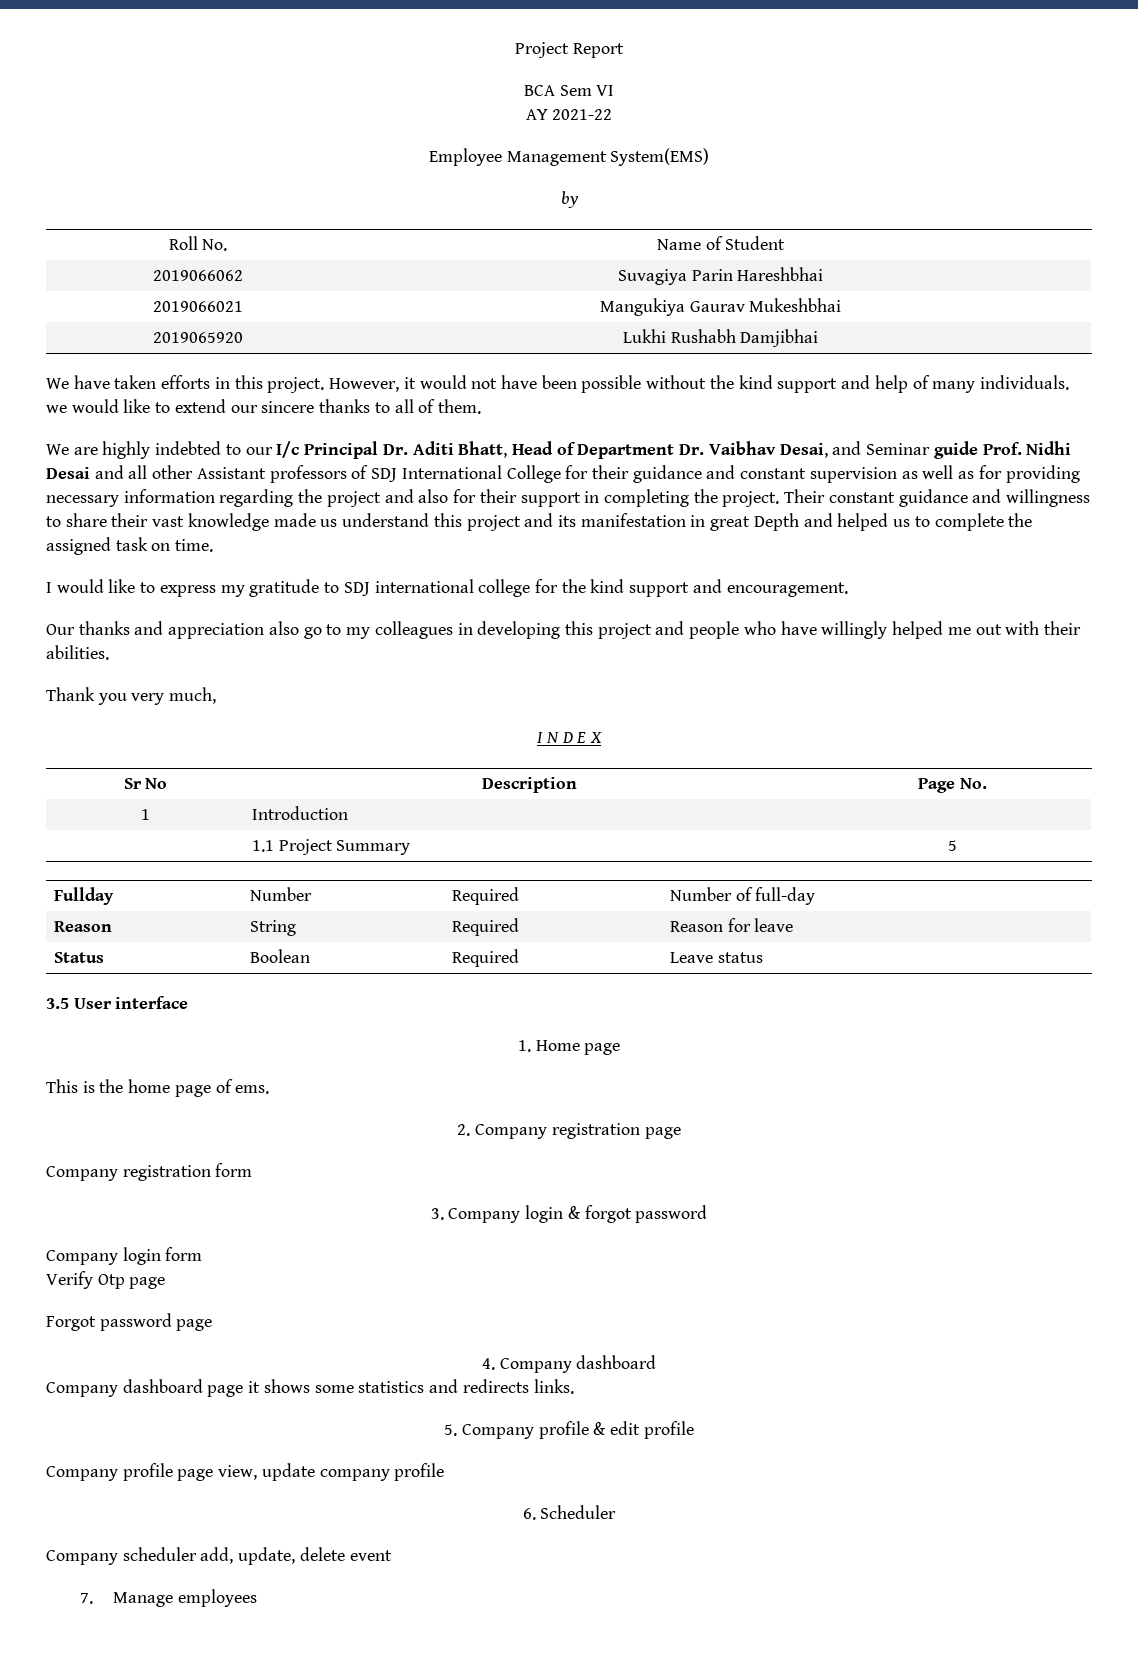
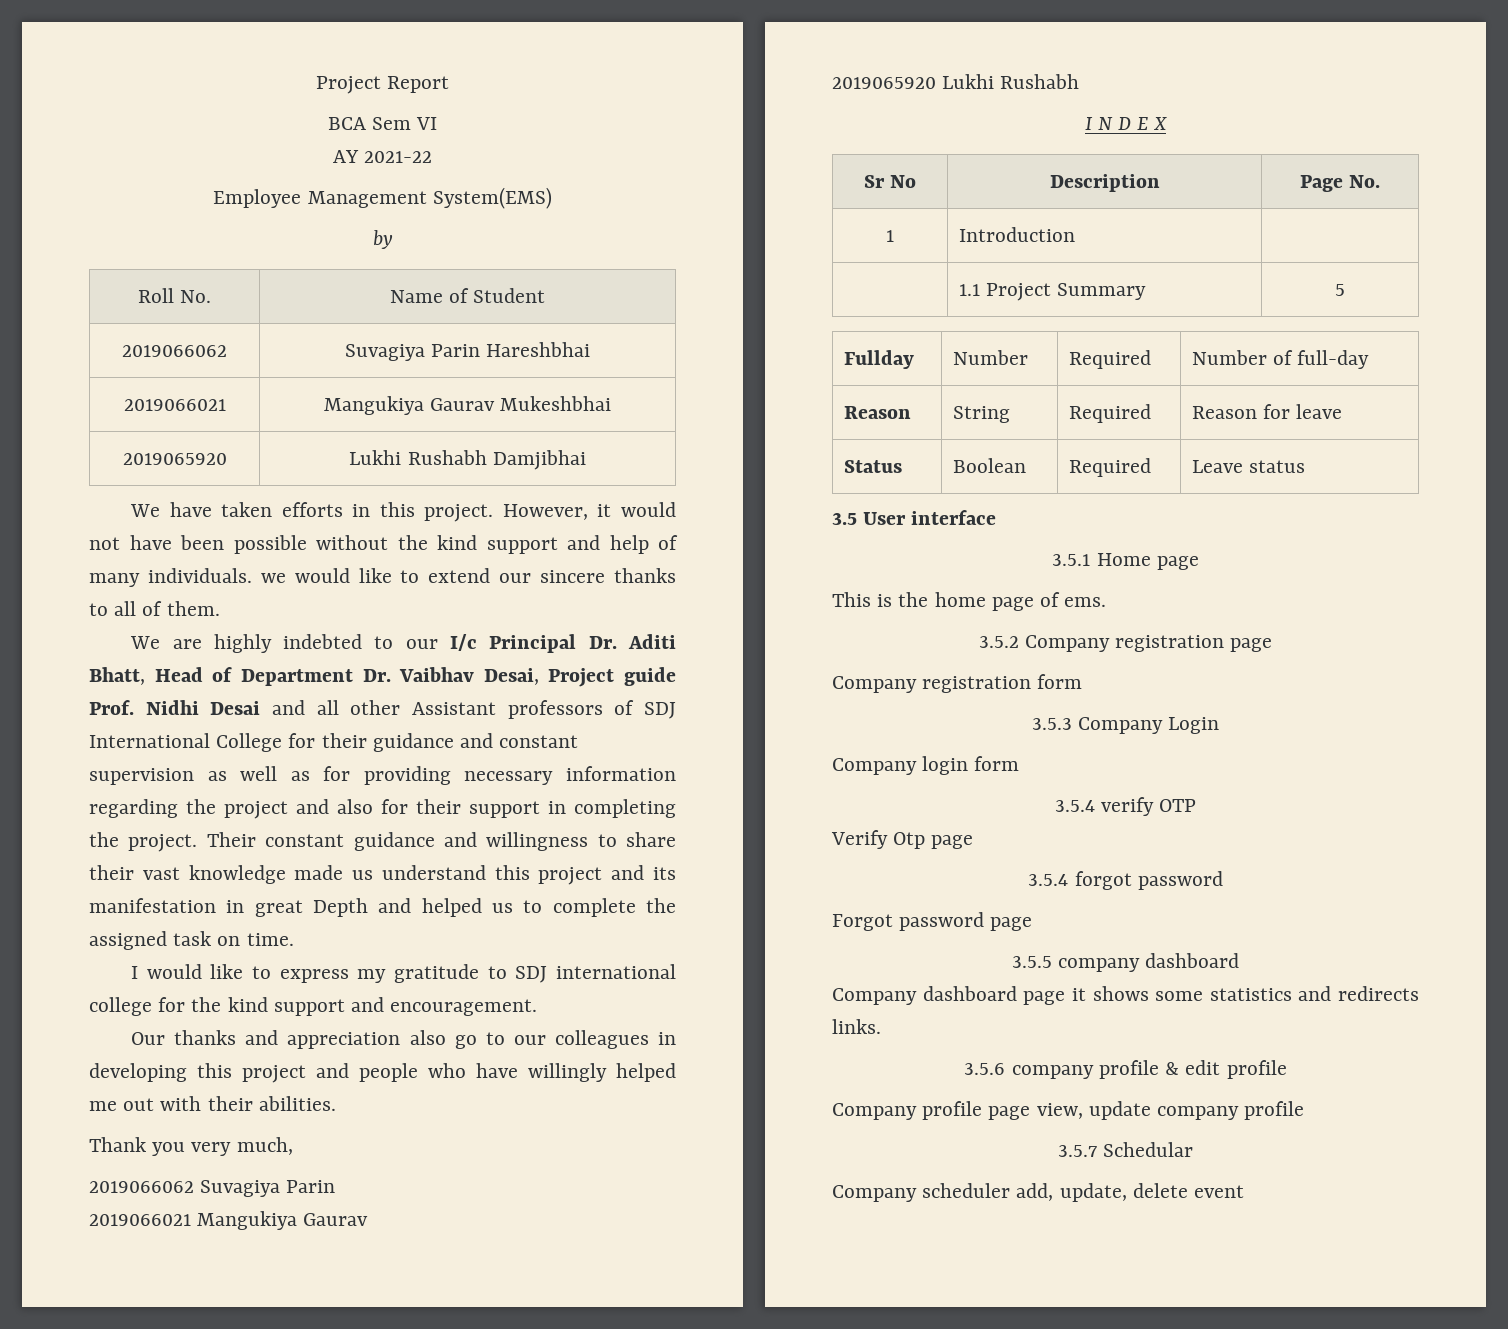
[832,441,931,455] and Seminar -> [548,668,615,687] Project
[346,627,371,639] my -> [513,1035,546,1045] our
(217, 695) none -> [89,1180,336,1197] [89,1211,369,1230] [832,74,1080,89] // 2019066062 Suvagiya Parin // 2019066021 Mangukiya Gaurav // 2019065920 Lukhi Rushabh
[517,1040,531,1052] 1. -> [1052,554,1091,566] 3.5.1
[457,1124,471,1136] 2. -> [978,636,1019,648] 3.5.2
[430,1205,708,1223] 3. Company login & forgot password -> [1031,717,1220,734] 3.5.3 Company Login
(203, 1254) none -> [1054,797,1197,816] // 3.5.4 verify OTP
(166, 1283) none -> [1028,871,1223,890] // 3.5.4 forgot password
[481,1358,572,1373] 4. Company -> [1011,956,1140,972] 3.5.5 company
[444,1424,534,1439] 5. Company -> [964,1063,1094,1079] 3.5.6 company
[522,1505,617,1520] 6. Scheduler -> [1057,1142,1194,1157] 3.5.7 Schedular
[79,1589,257,1607] // 7. Manage employees -> (1245, 1191) none

